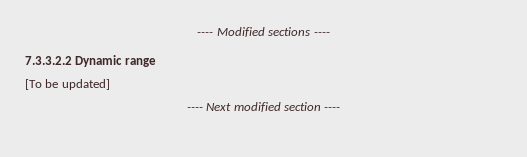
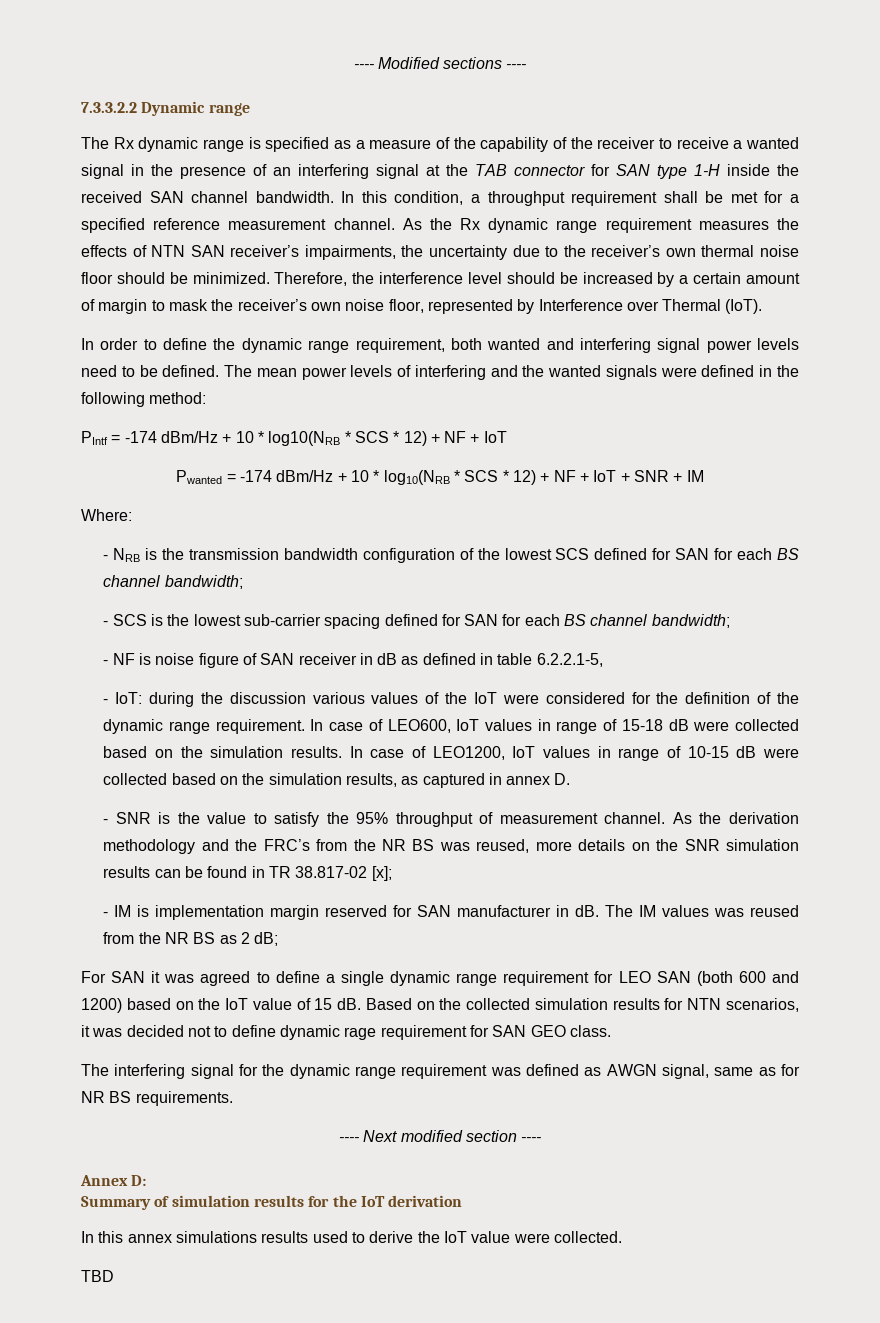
[25,79,110,90] [To be updated] -> [81,137,799,152] [81,164,799,179] [81,191,799,206] [81,218,799,233] [81,245,799,260] [81,272,800,287] [81,299,763,314] [81,338,799,353] [81,365,799,380] [81,392,207,407] [81,431,507,446] [176,470,704,485] [81,509,132,521] [103,548,800,563] [103,575,243,589] [103,614,730,629] [103,653,603,668] [103,692,800,707] [103,719,799,734] [103,746,800,761] [103,773,571,788] [103,812,800,827] [103,839,799,854] [103,866,392,881] [103,905,799,920] [103,932,279,946] [81,971,800,986] [81,998,799,1013] [81,1025,611,1040] [81,1064,801,1079] [81,1091,233,1106] The Rx dynamic range is specified as a measure of the capability of the receiver to receive a wanted signal in the presence of an interfering signal at the TAB connector for SAN type 1-H inside the received SAN channel bandwidth. In this condition, a throughput requirement shall be met for a specified reference measurement channel. As the Rx dynamic range requirement measures the effects of NTN SAN receiver’s impairments, the uncertainty due to the receiver’s own thermal noise floor should be minimized. Therefore, the interference level should be increased by a certain amount of margin to mask the receiver’s own noise floor, represented by Interference over Thermal (IoT). // In order to define the dynamic range requirement, both wanted and interfering signal power levels need to be defined. The mean power levels of interfering and the wanted signals were defined in the following method: // PIntf = -174 dBm/Hz + 10 * log10(NRB * SCS * 12) + NF + IoT // Pwanted = -174 dBm/Hz + 10 * log10(NRB * SCS * 12) + NF + IoT + SNR + IM // Where: // - NRB is the transmission bandwidth configuration of the lowest SCS defined for SAN for each BS channel bandwidth; // - SCS is the lowest sub-carrier spacing defined for SAN for each BS channel bandwidth; // - NF is noise figure of SAN receiver in dB as defined in table 6.2.2.1-5, // - IoT: during the discussion various values of the IoT were considered for the definition of the dynamic range requirement. In case of LEO600, IoT values in range of 15-18 dB were collected based on the simulation results. In case of LEO1200, IoT values in range of 10-15 dB were collected based on the simulation results, as captured in annex D. // - SNR is the value to satisfy the 95% throughput of measurement channel. As the derivation methodology and the FRC’s from the NR BS was reused, more details on the SNR simulation results can be found in TR 38.817-02 [x]; // - IM is implementation margin reserved for SAN manufacturer in dB. The IM values was reused from the NR BS as 2 dB; // For SAN it was agreed to define a single dynamic range requirement for LEO SAN (both 600 and 1200) based on the IoT value of 15 dB. Based on the collected simulation results for NTN scenarios, it was decided not to define dynamic rage requirement for SAN GEO class. // The interfering signal for the dynamic range requirement was defined as AWGN signal, same as for NR BS requirements.
(341, 109) none -> [80,1175,147,1186] [81,1195,463,1210] [81,1231,622,1243] [81,1270,114,1282] // Annex D: // Summary of simulation results for the IoT derivation // In this annex simulations results used to derive the IoT value were collected. // TBD

